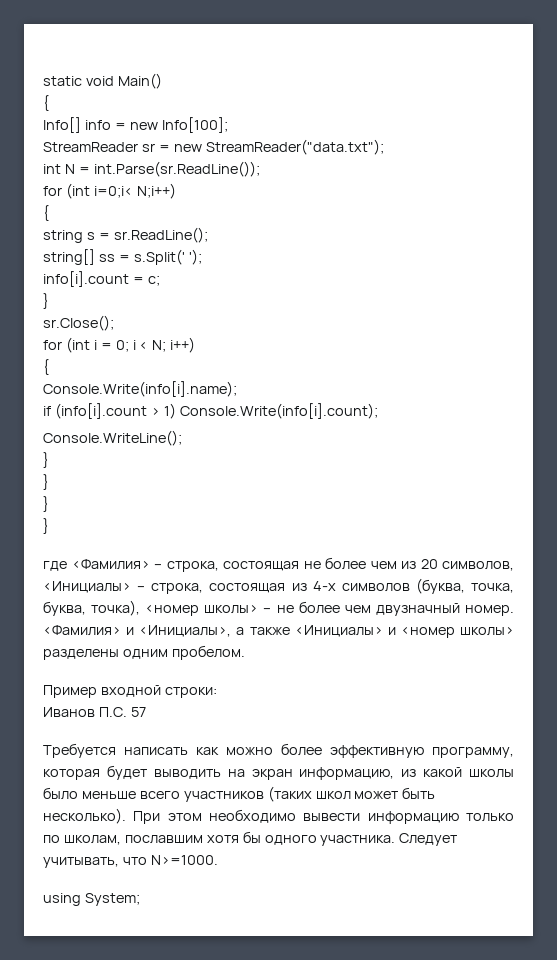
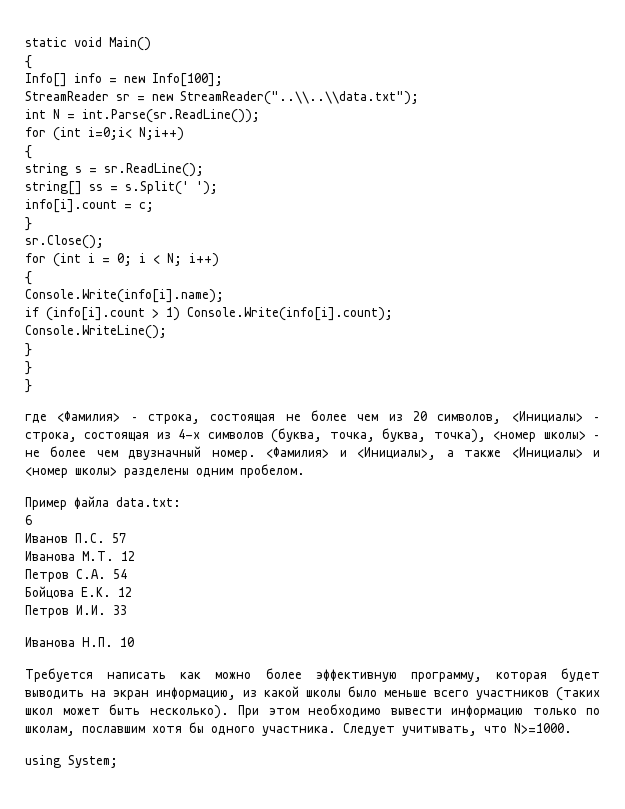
[205,139,384,155] StreamReader("data.txt"); -> [180,91,419,105] StreamReader("..\\..\\data.txt");
[43,518,49,534] // } -> (32, 386) none
[100,685,217,698] входной строки: -> [74,496,181,509] [25,515,32,525] файла data.txt: // 6
(146, 712) none -> [25,551,135,561] [25,569,127,582] [25,586,132,599] [25,605,127,618] [25,637,134,647] // Иванова М.Т. 12 // Петров С.А. 54 // Бойцова Е.К. 12 // Петров И.И. 33 // Иванова Н.П. 10

